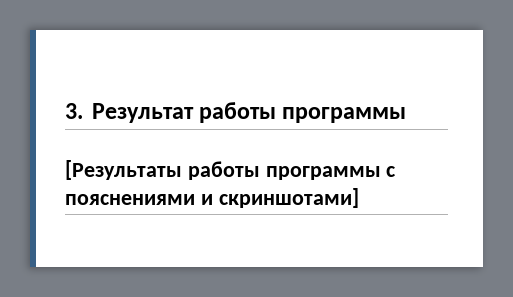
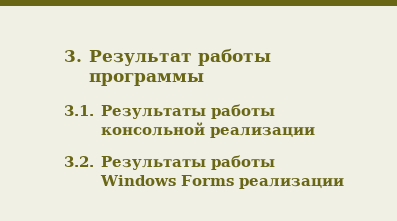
[65,160,396,180] [65,188,359,208] [Результаты работы программы с пояснениями и скриншотами] -> [64,104,275,119] [100,122,315,138] [64,155,275,170] [99,175,344,189] 3.1. Результаты работы консольной реализации // 3.2. Результаты работы Windows Forms реализации

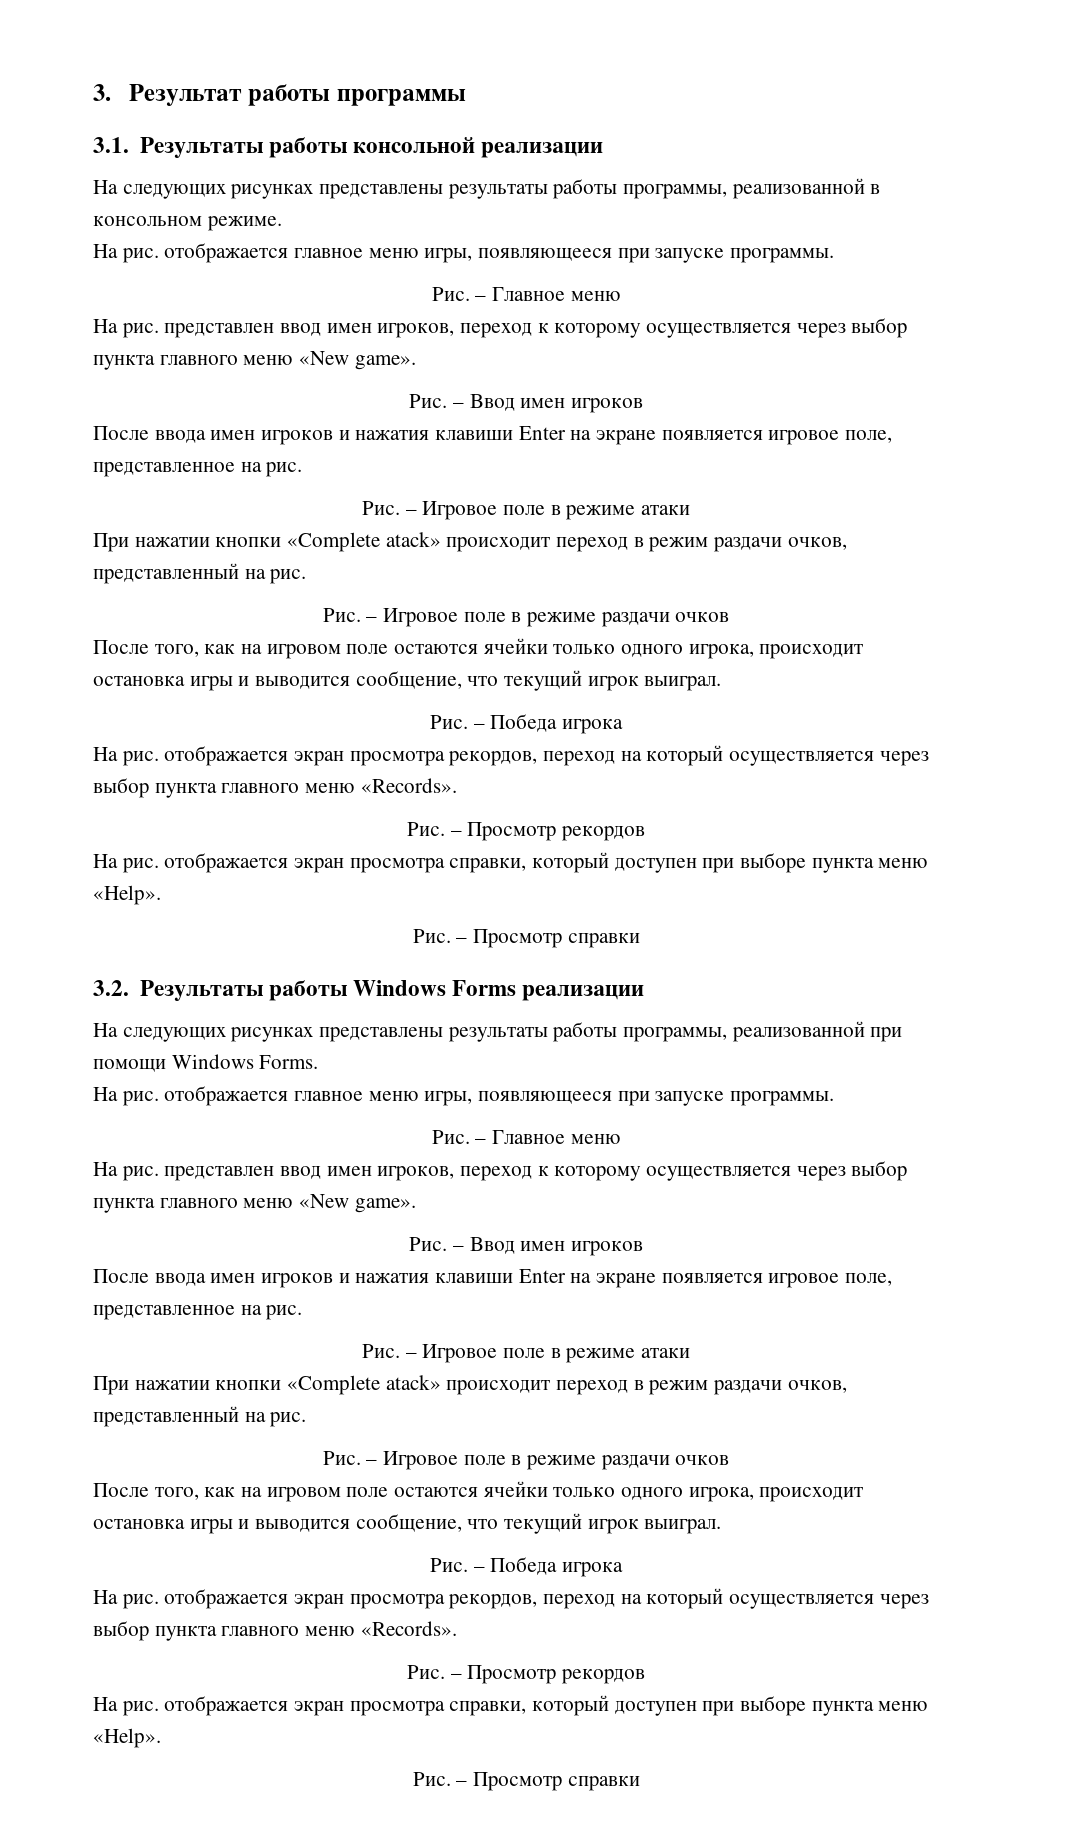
(315, 132) none -> [93,178,881,199] [93,216,282,231] [93,243,835,263] [431,287,621,301] [93,318,908,338] [93,351,416,370] [409,394,643,413] [93,426,893,445] [93,462,303,477] [361,501,691,520] [93,532,847,552] [93,563,307,584] [322,608,730,627] [93,638,864,659] [93,670,722,691] [429,714,624,734] [93,745,929,766] [93,778,457,798] [406,822,646,841] [93,852,929,873] [93,885,161,905] [412,929,640,948] // На следующих рисунках представлены результаты работы программы, реализованной в консольном режиме. // На рис. отображается главное меню игры, появляющееся при запуске программы. // Рис. – Главное меню // На рис. представлен ввод имен игроков, переход к которому осуществляется через выбор пункта главного меню «New game». // Рис. – Ввод имен игроков // После ввода имен игроков и нажатия клавиши Enter на экране появляется игровое поле, представленное на рис. // Рис. – Игровое поле в режиме атаки // При нажатии кнопки «Complete atack» происходит переход в режим раздачи очков, представленный на рис. // Рис. – Игровое поле в режиме раздачи очков // После того, как на игровом поле остаются ячейки только одного игрока, происходит остановка игры и выводится сообщение, что текущий игрок выиграл. // Рис. – Победа игрока // На рис. отображается экран просмотра рекордов, переход на который осуществляется через выбор пункта главного меню «Records». // Рис. – Просмотр рекордов // На рис. отображается экран просмотра справки, который доступен при выборе пункта меню «Help». // Рис. – Просмотр справки
(344, 183) none -> [93,1021,903,1042] [93,1054,319,1072] [93,1086,835,1106] [431,1130,621,1144] [93,1161,908,1181] [93,1194,416,1213] [409,1237,643,1256] [93,1269,893,1288] [93,1305,303,1320] [361,1344,691,1363] [93,1375,847,1395] [93,1406,307,1427] [322,1451,730,1470] [93,1481,864,1502] [93,1513,722,1534] [429,1557,624,1577] [93,1588,929,1609] [93,1621,457,1641] [406,1665,646,1684] [93,1695,929,1716] [93,1728,161,1748] [412,1772,640,1791] // На следующих рисунках представлены результаты работы программы, реализованной при помощи Windows Forms. // На рис. отображается главное меню игры, появляющееся при запуске программы. // Рис. – Главное меню // На рис. представлен ввод имен игроков, переход к которому осуществляется через выбор пункта главного меню «New game». // Рис. – Ввод имен игроков // После ввода имен игроков и нажатия клавиши Enter на экране появляется игровое поле, представленное на рис. // Рис. – Игровое поле в режиме атаки // При нажатии кнопки «Complete atack» происходит переход в режим раздачи очков, представленный на рис. // Рис. – Игровое поле в режиме раздачи очков // После того, как на игровом поле остаются ячейки только одного игрока, происходит остановка игры и выводится сообщение, что текущий игрок выиграл. // Рис. – Победа игрока // На рис. отображается экран просмотра рекордов, переход на который осуществляется через выбор пункта главного меню «Records». // Рис. – Просмотр рекордов // На рис. отображается экран просмотра справки, который доступен при выборе пункта меню «Help». // Рис. – Просмотр справки

